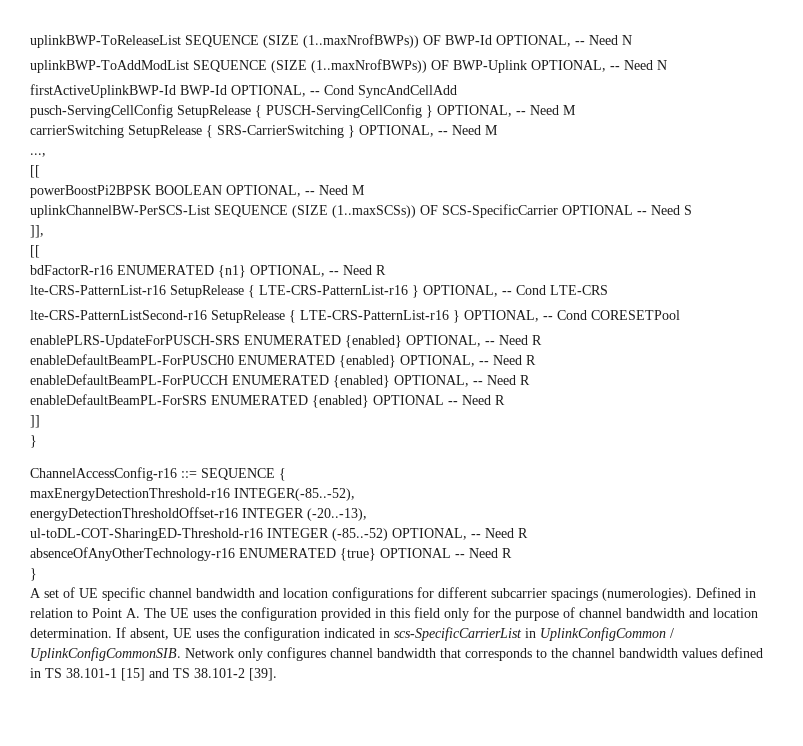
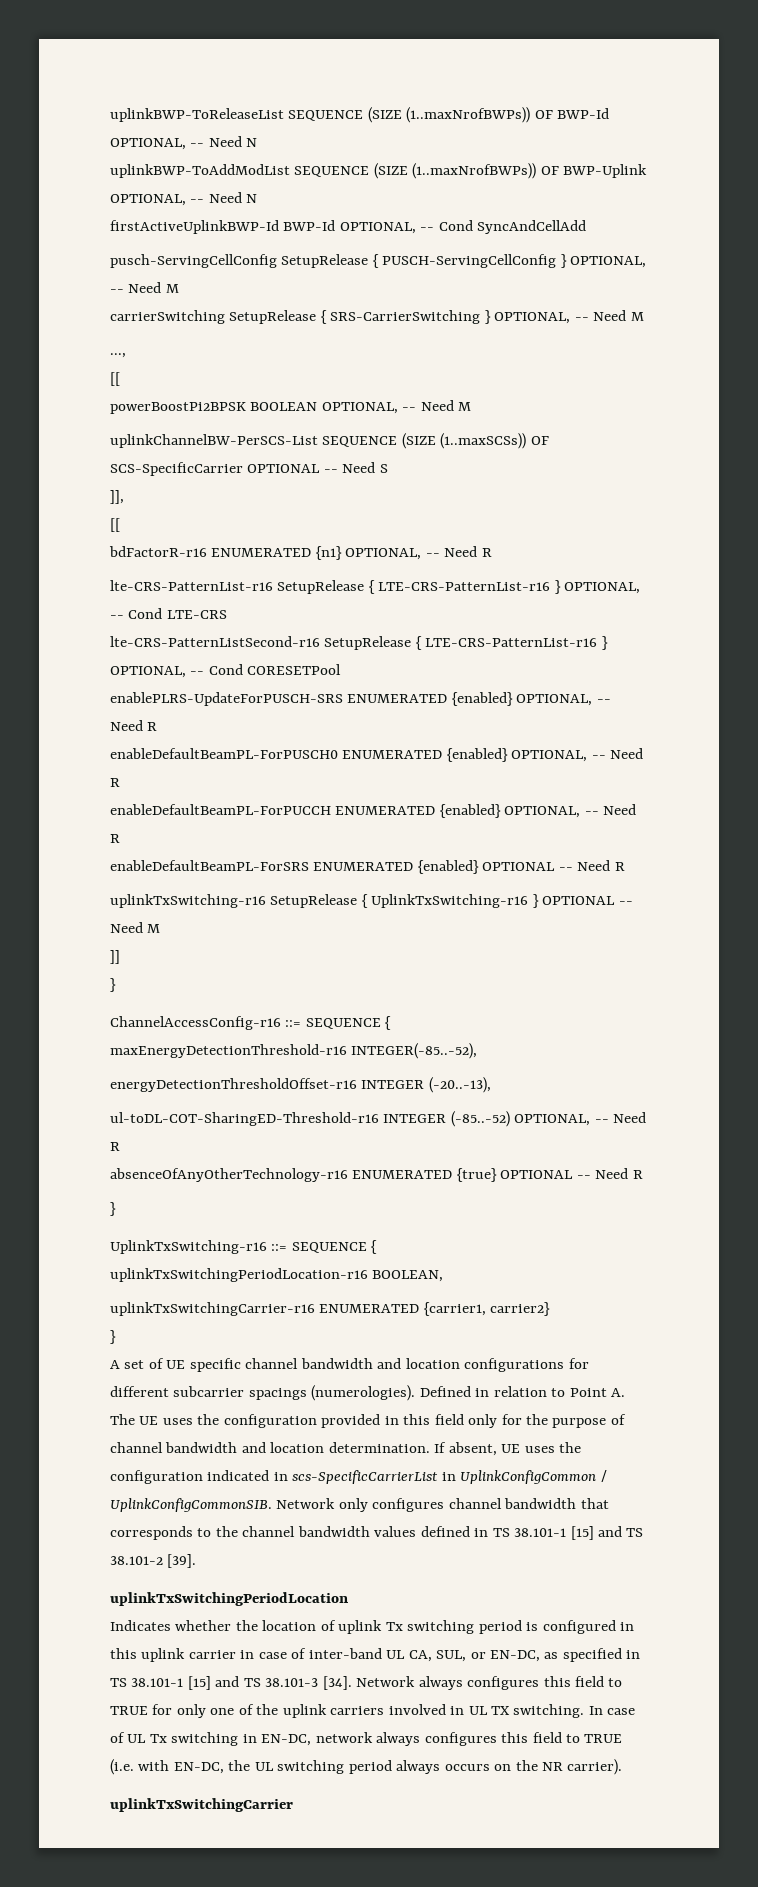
(505, 400) none -> [110,894,633,908] [110,922,161,933] // uplinkTxSwitching-r16 SetupRelease { UplinkTxSwitching-r16 } OPTIONAL -- Need M
(37, 574) none -> [110,1240,378,1254] [110,1268,444,1282] [110,1302,551,1316] [110,1330,116,1344] // UplinkTxSwitching-r16 ::= SEQUENCE { // uplinkTxSwitchingPeriodLocation-r16 BOOLEAN, // uplinkTxSwitchingCarrier-r16 ENUMERATED {carrier1, carrier2} // }
(277, 674) none -> [110,1592,348,1606] [110,1620,635,1634] [110,1648,641,1662] [110,1676,623,1690] [110,1704,636,1718] [110,1732,623,1746] [110,1759,623,1775] [110,1798,293,1812] // uplinkTxSwitchingPeriodLocation // Indicates whether the location of uplink Tx switching period is configured in this uplink carrier in case of inter-band UL CA, SUL, or EN-DC, as specified in TS 38.101-1 [15] and TS 38.101-3 [34]. Network always configures this field to TRUE for only one of the uplink carriers involved in UL TX switching. In case of UL Tx switching in EN-DC, network always configures this field to TRUE (i.e. with EN-DC, the UL switching period always occurs on the NR carrier). // uplinkTxSwitchingCarrier

